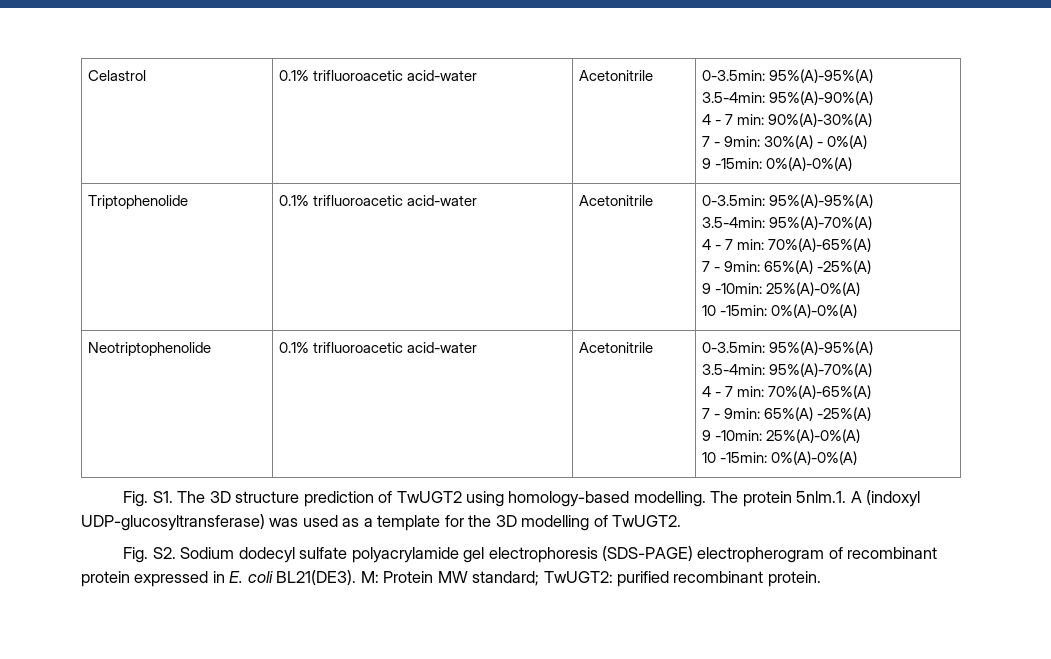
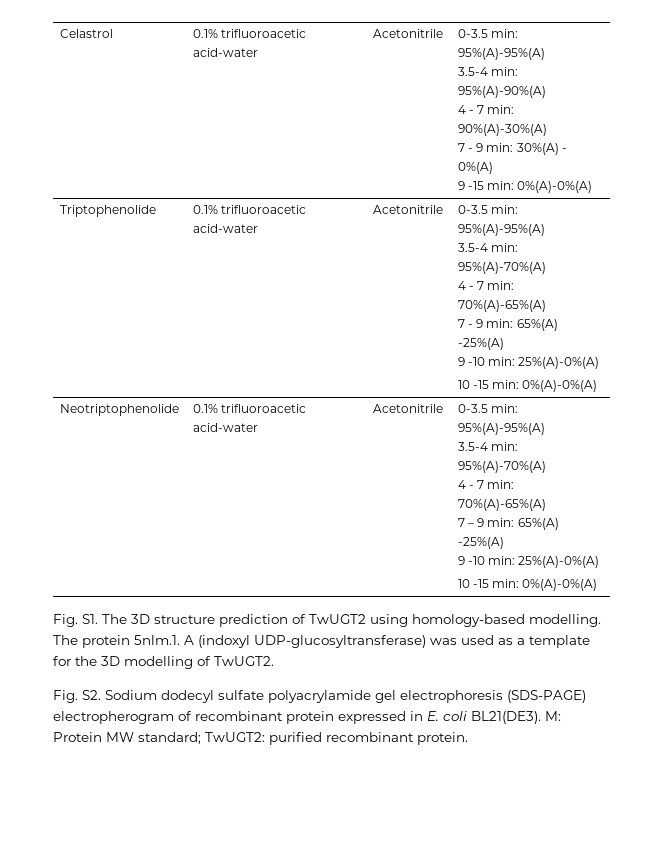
[702,69,874,83] [702,92,766,103] 0-3.5min: 95%(A)-95%(A) // 3.5-4min: -> [457,29,518,38] [457,48,545,60] [457,67,518,76] 0-3.5 min: 95%(A)-95%(A) // 3.5-4 min:
[724,136,761,147] 9min: -> [476,143,514,152] 9 min:
[715,158,763,169] -15min: -> [467,181,515,190] -15 min:
[702,194,874,208] [702,216,873,230] [702,238,872,252] [702,260,872,274] [702,282,861,296] [702,305,768,316] 0-3.5min: 95%(A)-95%(A) // 3.5-4min: 95%(A)-70%(A) // 4 - 7 min: 70%(A)-65%(A) // 7 - 9min: 65%(A) -25%(A) // 9 -10min: 25%(A)-0%(A) // 10 -15min: -> [457,205,518,214] [457,224,545,236] [457,243,518,252] [457,262,546,274] [457,281,515,290] [457,300,546,312] [457,319,558,331] [457,338,504,350] [457,357,600,369] [457,380,520,389] 0-3.5 min: 95%(A)-95%(A) // 3.5-4 min: 95%(A)-70%(A) // 4 - 7 min: 70%(A)-65%(A) // 7 - 9 min: 65%(A) -25%(A) // 9 -10 min: 25%(A)-0%(A) // 10 -15 min:
[702,341,874,355] [702,363,873,377] [702,385,872,399] [702,407,872,421] [702,429,861,443] [702,452,768,463] 0-3.5min: 95%(A)-95%(A) // 3.5-4min: 95%(A)-70%(A) // 4 - 7 min: 70%(A)-65%(A) // 7 - 9min: 65%(A) -25%(A) // 9 -10min: 25%(A)-0%(A) // 10 -15min: -> [457,404,518,413] [457,423,545,435] [457,442,518,451] [457,461,546,473] [457,480,515,489] [457,499,546,511] [457,518,559,530] [457,537,504,549] [457,556,600,568] [457,579,520,588] 0-3.5 min: 95%(A)-95%(A) // 3.5-4 min: 95%(A)-70%(A) // 4 - 7 min: 70%(A)-65%(A) // 7 – 9 min: 65%(A) -25%(A) // 9 -10 min: 25%(A)-0%(A) // 10 -15 min:

